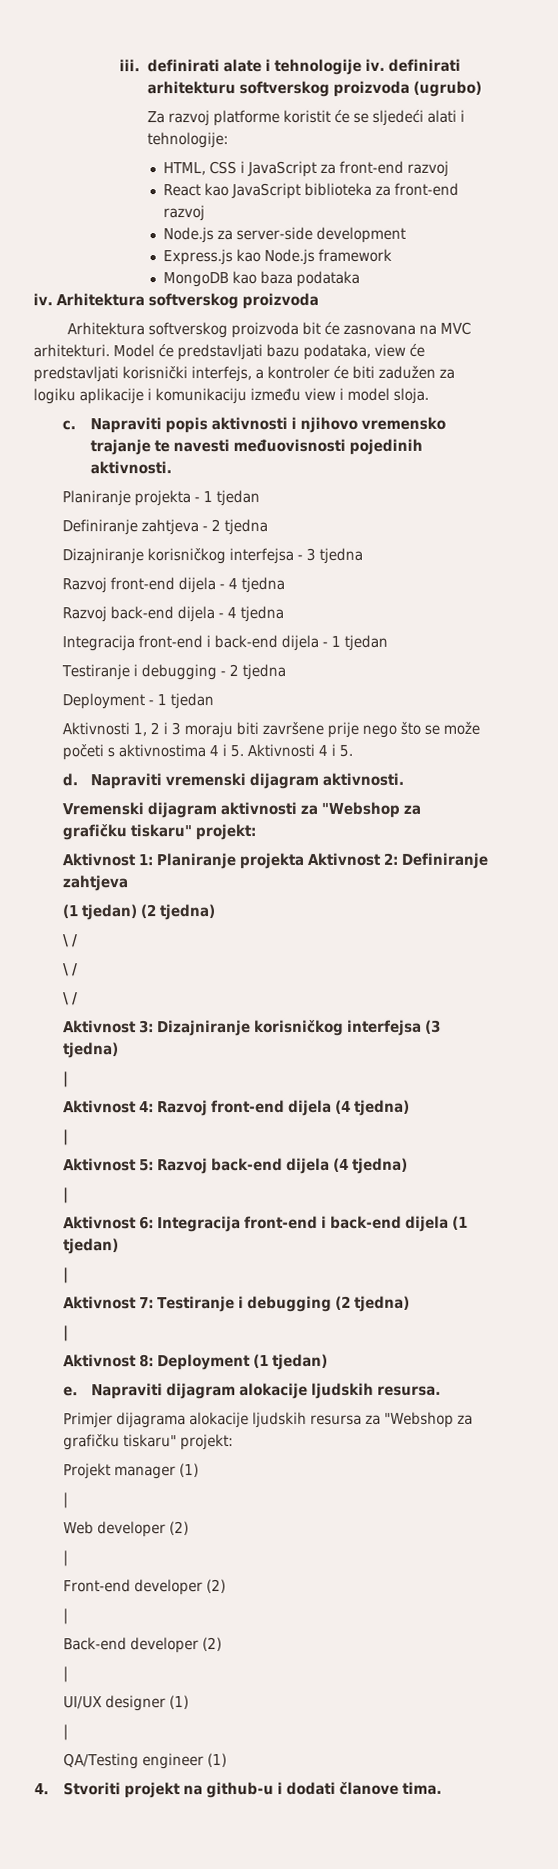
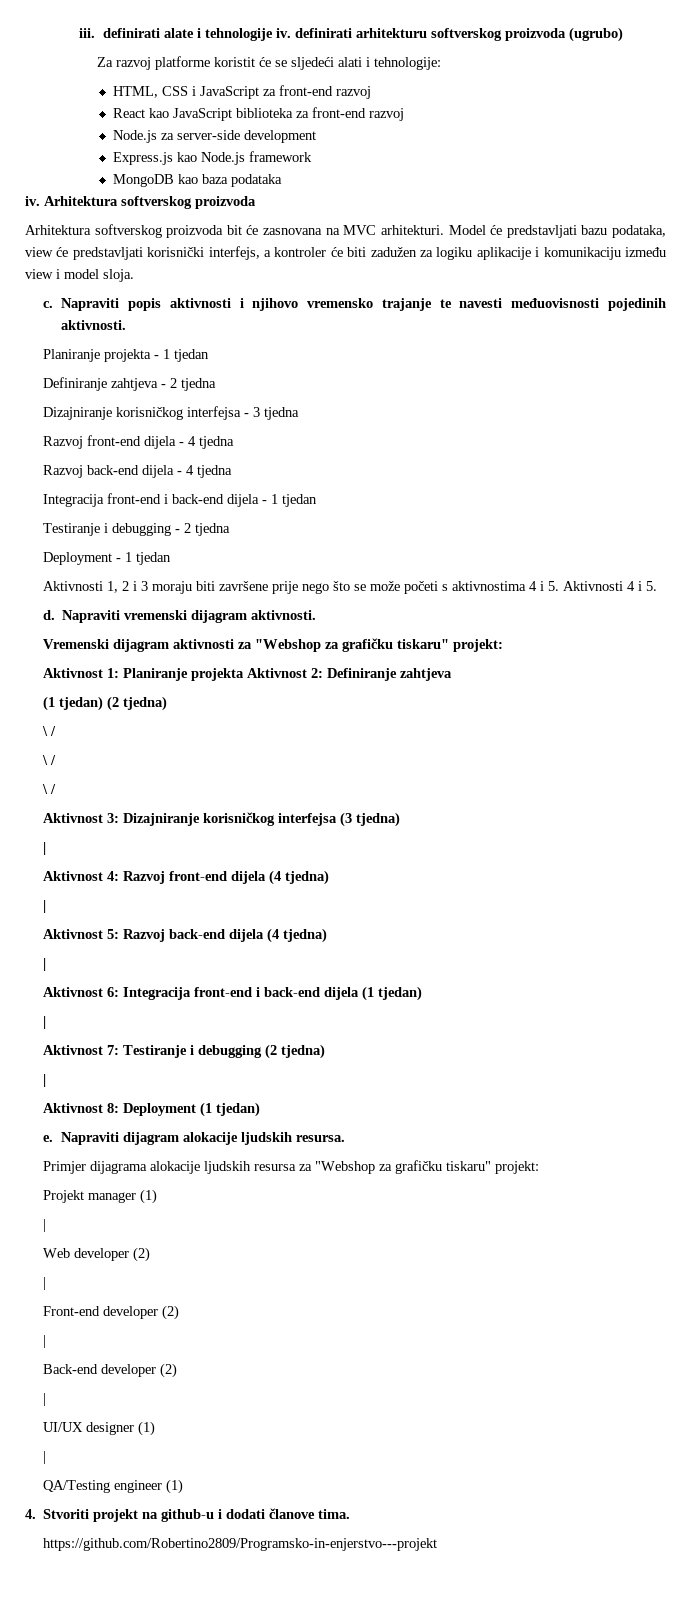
(442, 1788) none -> [43,1538,438,1551] // https://github.com/Robertino2809/Programsko-in-enjerstvo---projekt

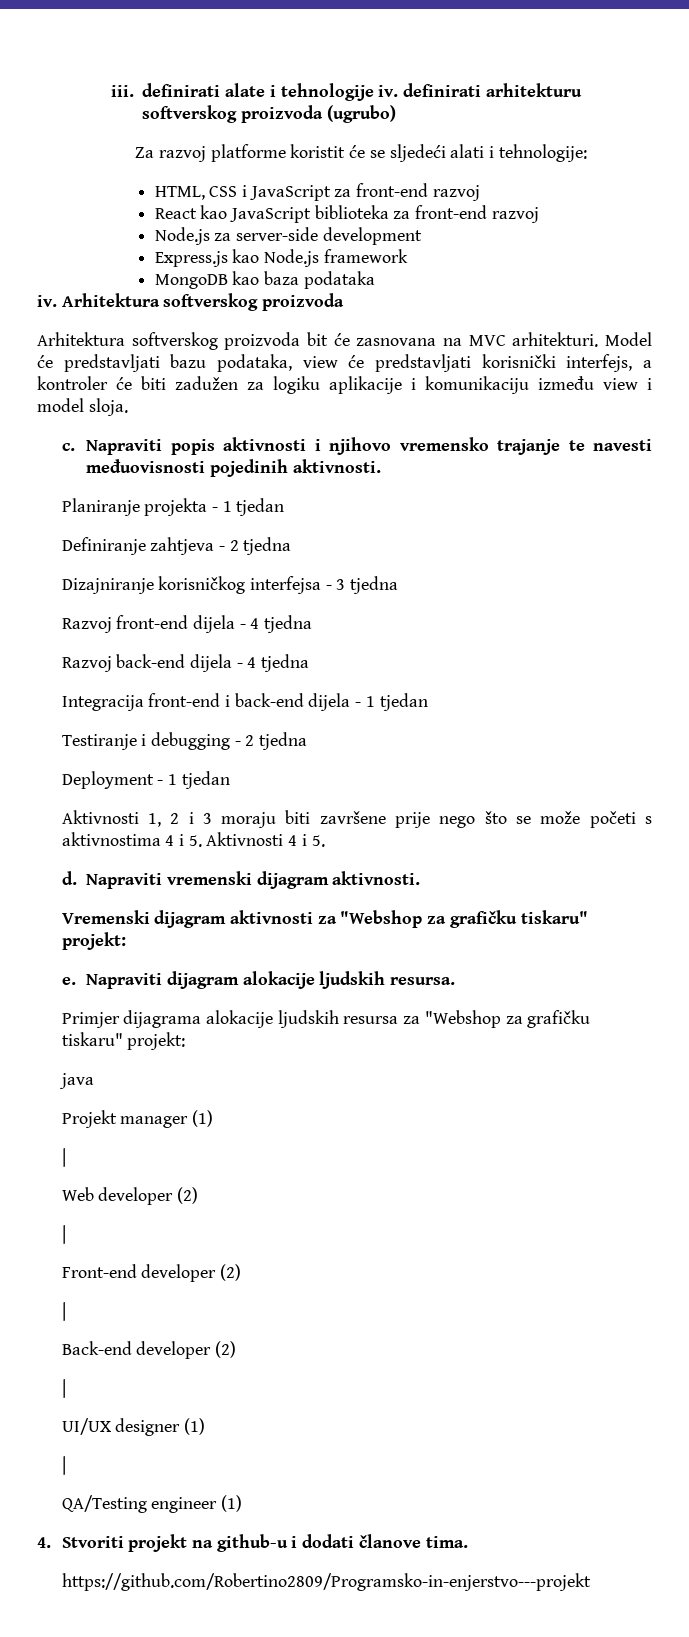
[43,668,453,681] [43,696,168,711] [42,726,57,736] [42,755,57,765] [42,784,57,794] [43,812,401,827] [43,842,47,855] [43,870,330,885] [43,900,47,913] [43,928,328,943] [43,958,47,971] [43,986,423,1001] [43,1016,47,1029] [43,1044,326,1059] [43,1074,47,1087] [43,1102,261,1117] // Aktivnost 1: Planiranje projekta Aktivnost 2: Definiranje zahtjeva // (1 tjedan) (2 tjedna) // \ / // \ / // \ / // Aktivnost 3: Dizajniranje korisničkog interfejsa (3 tjedna) // | // Aktivnost 4: Razvoj front-end dijela (4 tjedna) // | // Aktivnost 5: Razvoj back-end dijela (4 tjedna) // | // Aktivnost 6: Integracija front-end i back-end dijela (1 tjedan) // | // Aktivnost 7: Testiranje i debugging (2 tjedna) // | // Aktivnost 8: Deployment (1 tjedan) -> (126, 941) none
(540, 1167) none -> [58,1073,94,1089] // java

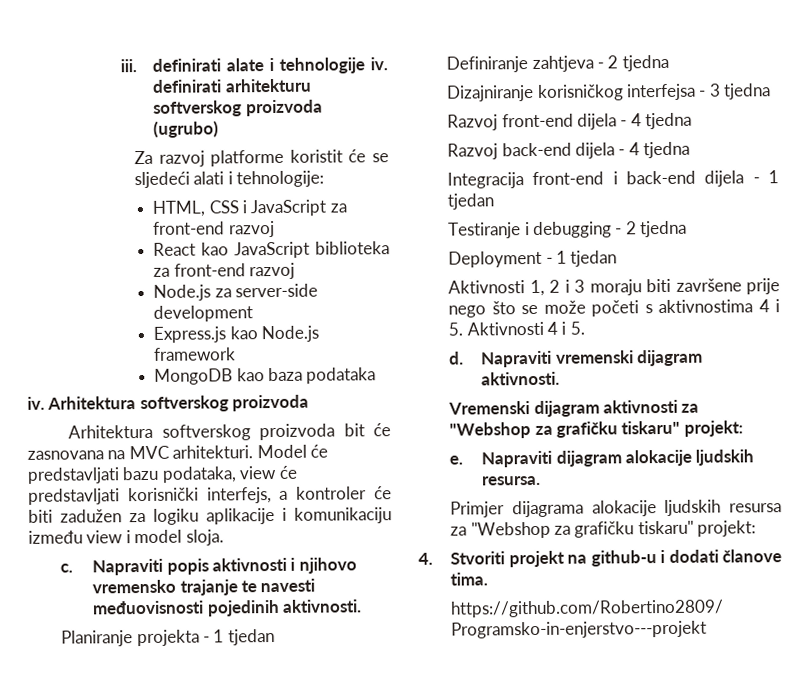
[58,1073,94,1089] [61,1110,214,1128] [61,1148,66,1167] [61,1187,199,1205] [61,1225,66,1244] [61,1264,242,1282] [61,1302,66,1321] [61,1341,237,1359] [61,1379,66,1398] [61,1418,206,1436] [61,1456,66,1475] [61,1495,243,1513] // java // Projekt manager (1) // | // Web developer (2) // | // Front-end developer (2) // | // Back-end developer (2) // | // UI/UX designer (1) // | // QA/Testing engineer (1) -> (757, 528) none

